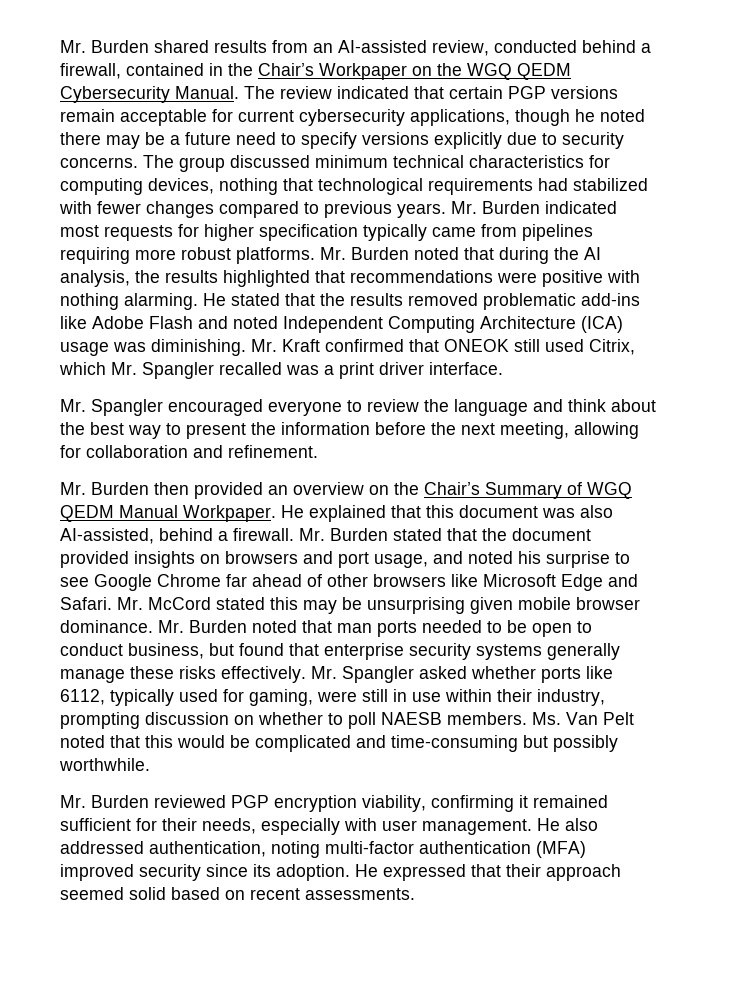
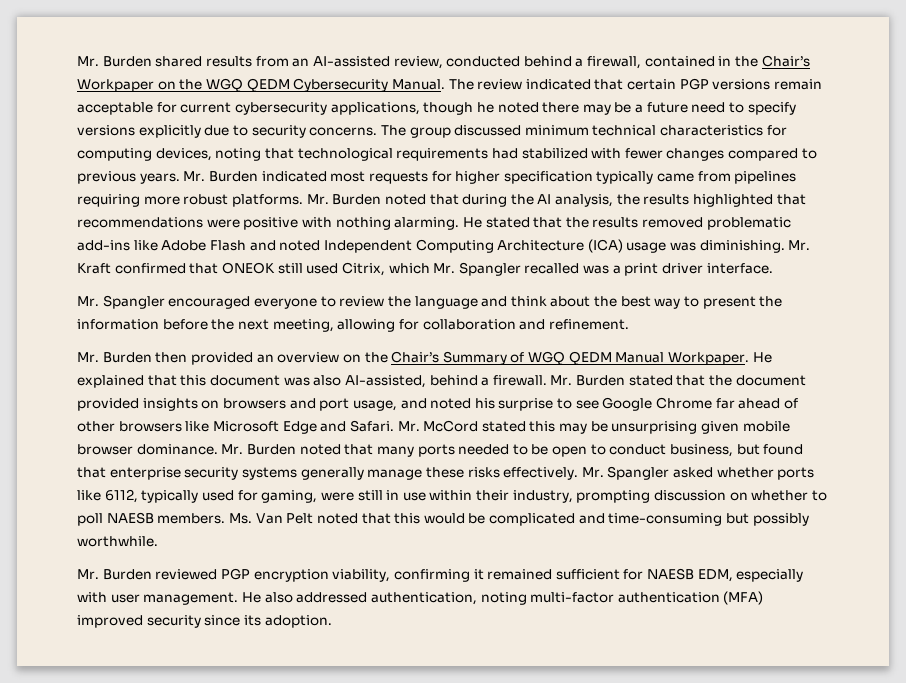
[219,178,278,195] nothing -> [215,148,262,161] noting
[337,623,372,633] man -> [376,446,414,457] many
[162,818,256,834] their needs, -> [647,568,733,582] NAESB EDM,
[355,864,621,881] [60,887,415,900] He expressed that their approach seemed solid based on recent assessments. -> (332, 621) none

